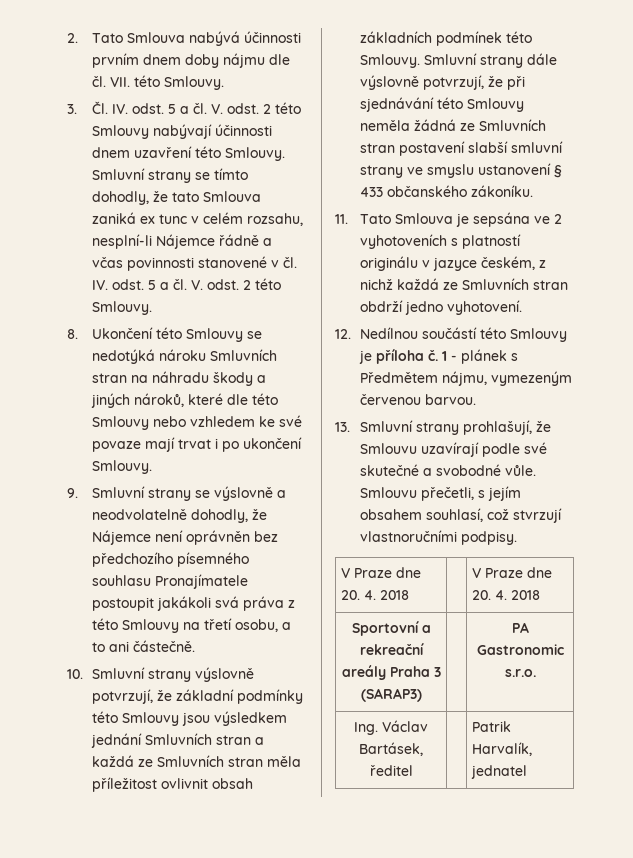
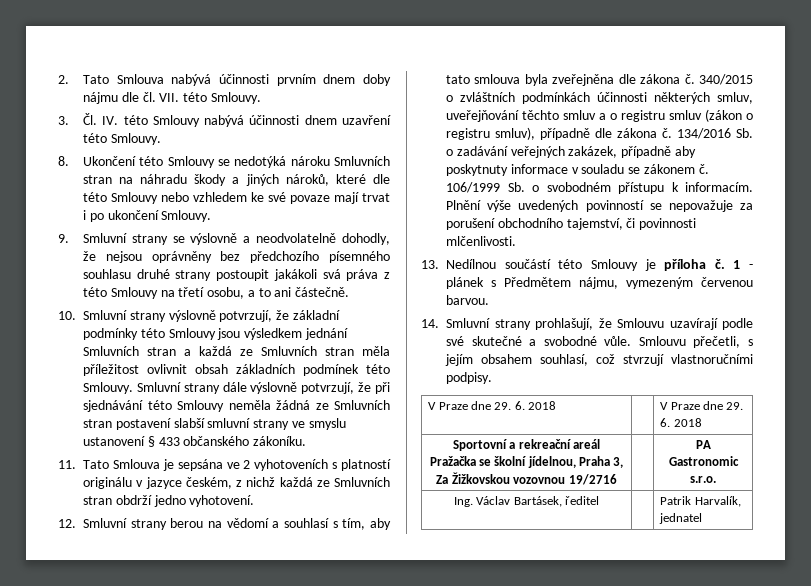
[131,102,301,114] [91,124,212,139] odst. 5 a čl. V. odst. 2 této Smlouvy nabývají -> [123,115,245,127] této Smlouvy nabývá
[91,168,248,183] [91,191,261,205] [91,212,303,226] [91,234,272,249] [91,256,297,271] [91,278,281,290] [91,301,152,315] Smluvní strany se tímto dohodly, že tato Smlouva zaniká ex tunc v celém rozsahu, nesplní-li Nájemce řádně a včas povinnosti stanovené v čl. IV. odst. 5 a čl. V. odst. 2 této Smlouvy. -> (161, 139) none
[91,530,250,545] Nájemce není oprávněn -> [105,251,212,263] nejsou oprávněny
[154,574,248,589] Pronajímatele -> [136,269,212,281] druhé strany
(351, 334) none -> [83,518,392,530] [446,74,753,86] [446,92,753,104] [446,109,753,122] [446,127,753,140] [446,146,696,158] [446,164,709,176] [446,182,753,194] [446,200,753,212] [446,218,697,230] [446,236,516,246] [421,260,439,269] Smluvní strany berou na vědomí a souhlasí s tím, aby tato smlouva byla zveřejněna dle zákona č. 340/2015 o zvláštních podmínkách účinnosti některých smluv, uveřejňování těchto smluv a o registru smluv (zákon o registru smluv), případně dle zákona č. 134/2016 Sb. o zadávání veřejných zakázek, případně aby poskytnuty informace v souladu se zákonem č. 106/1999 Sb. o svobodném přístupu k informacím. Plnění výše uvedených povinností se nepovažuje za porušení obchodního tajemství, či povinnosti mlčenlivosti. // 13.
[335,422,350,432] 13. -> [421,319,439,328] 14.
[341,590,377,600] 20. 4. -> [494,401,525,410] 29. 6.
[472,590,508,600] 20. 4. -> [726,402,744,410] [660,418,671,427] 29. 6.
[341,665,441,680] [360,688,422,702] areály Praha 3 (SARAP3) -> [573,439,601,449] [429,456,624,468] [436,472,617,485] areál Pražačka se školní jídelnou, Praha 3, Za Žižkovskou vozovnou 19/2716

